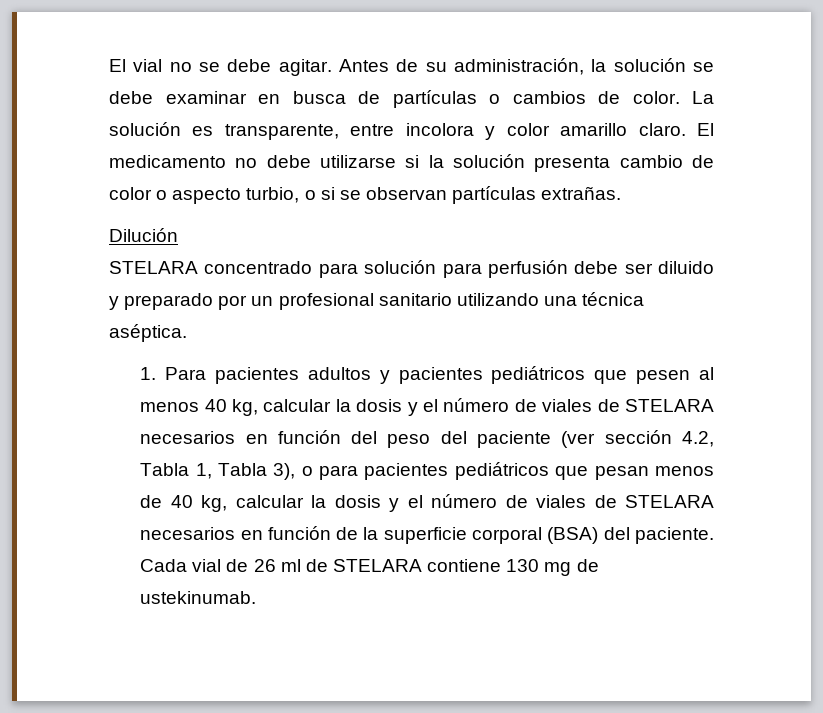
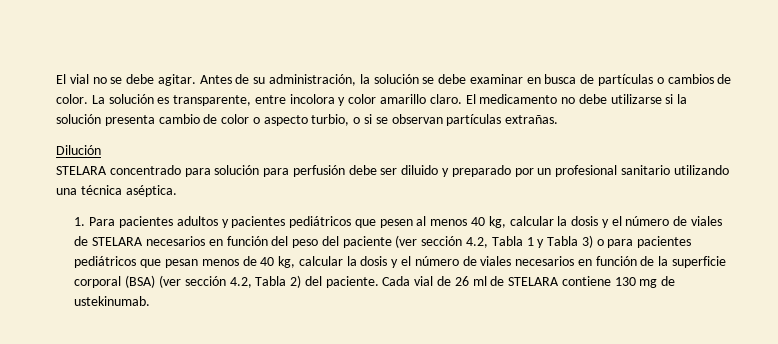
[195,463,296,480] 1, Tabla 3), -> [526,235,593,248] 1 y Tabla 3)
[594,495,714,508] de STELARA -> (512, 261) none
(599, 535) none -> [159,275,302,288] (ver sección 4.2, Tabla 2)

